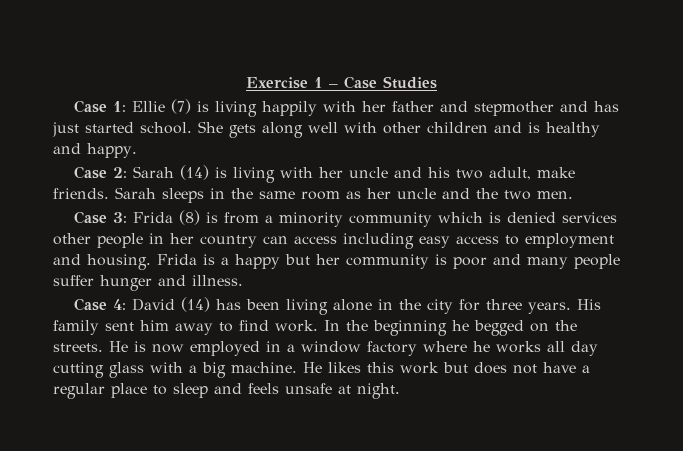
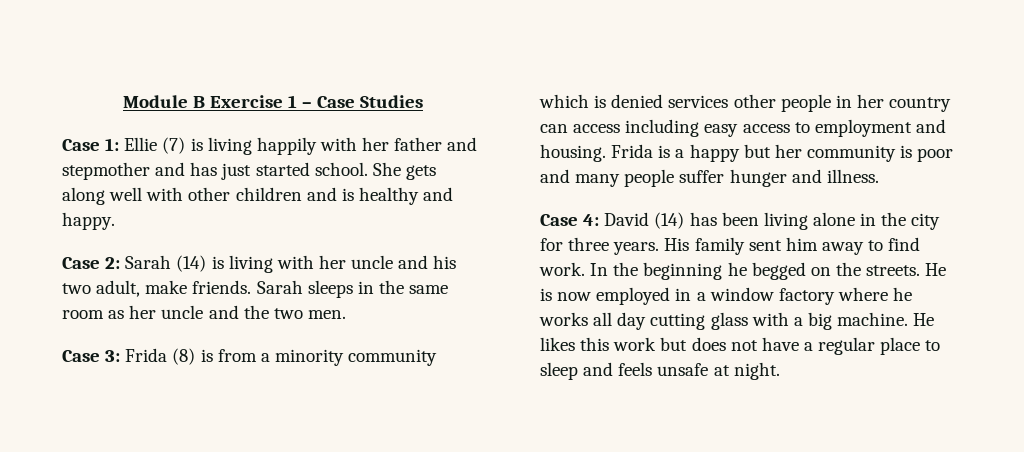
(246, 83) none -> [122,95,205,108] Module B

